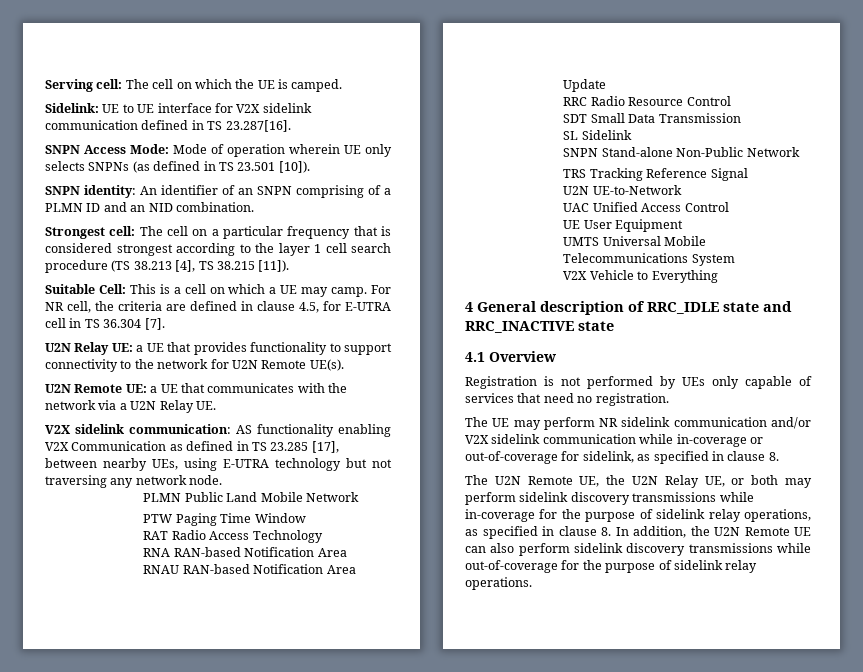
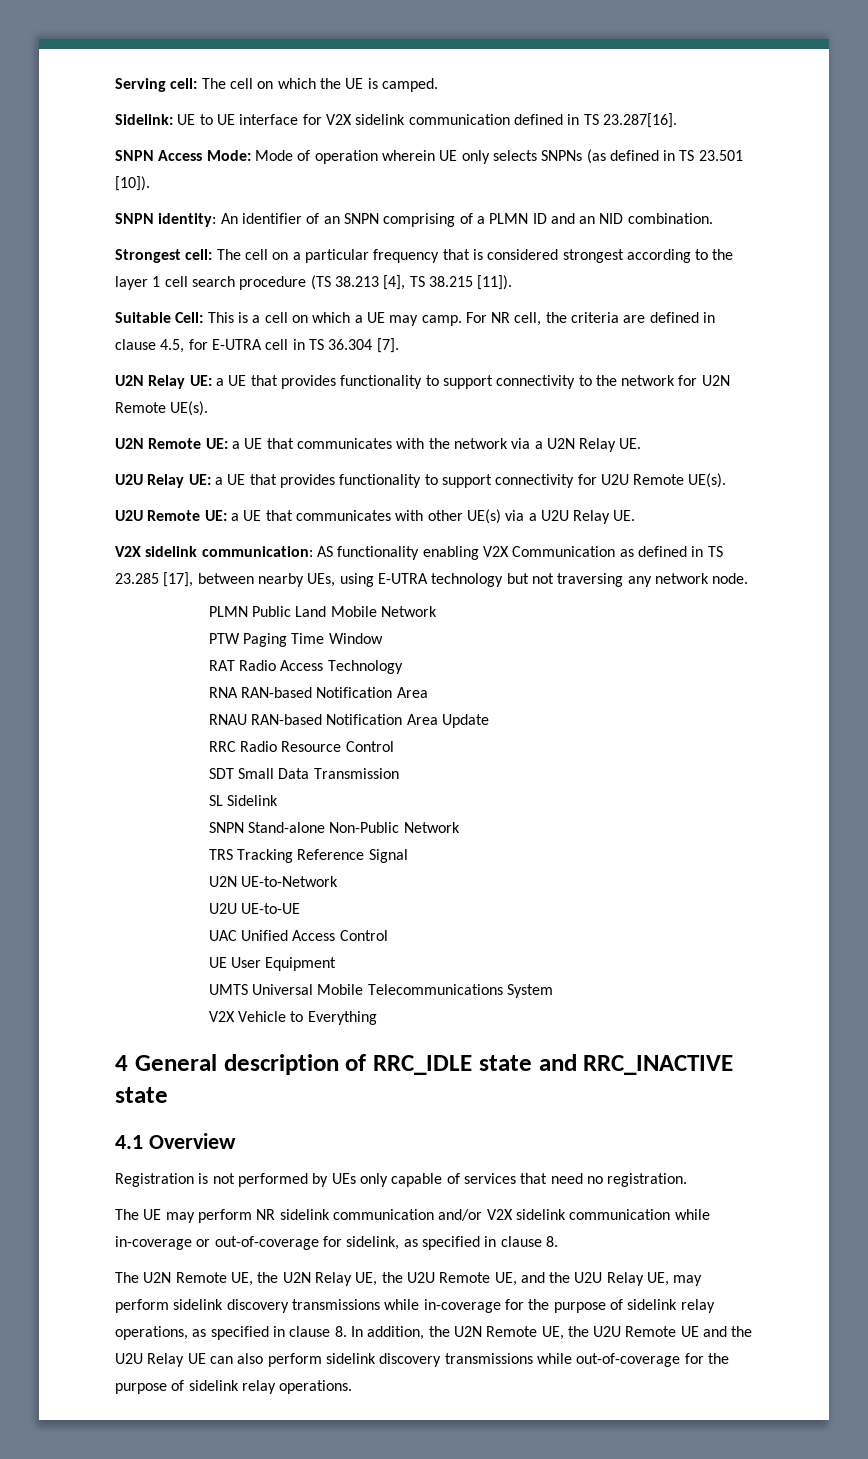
(216, 405) none -> [115,473,727,488] [115,509,636,524] // U2U Relay UE: a UE that provides functionality to support connectivity for U2U Remote UE(s). // U2U Remote UE: a UE that communicates with other UE(s) via a U2U Relay UE.
(682, 190) none -> [208,903,300,914] // U2U UE-to-UE
[731,475,779,485] or both -> [381,1272,670,1286] the U2U Remote UE, and the U2U Relay UE,
(790, 531) none -> [541,1326,753,1340] [115,1353,185,1367] UE, the U2U Remote UE and the U2U Relay

